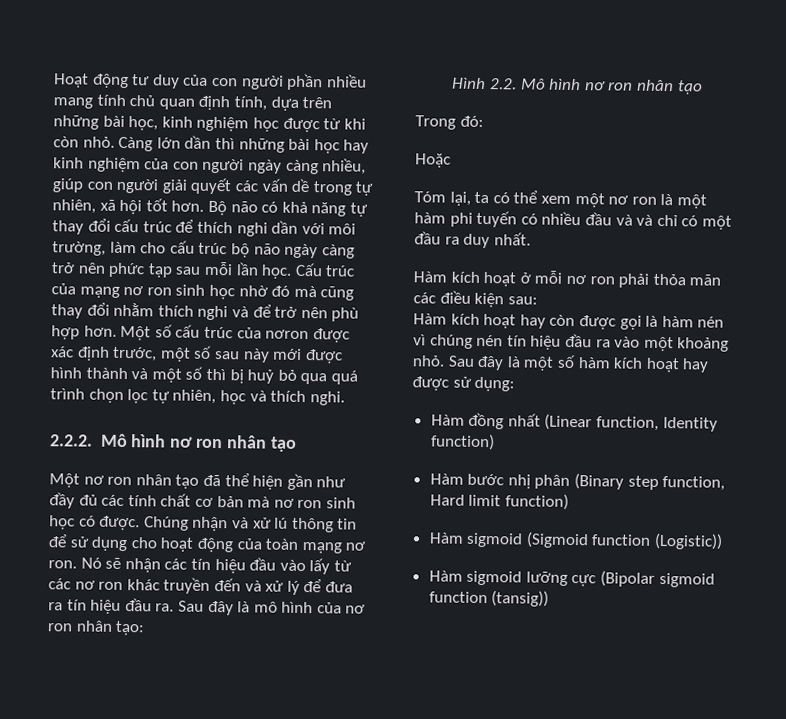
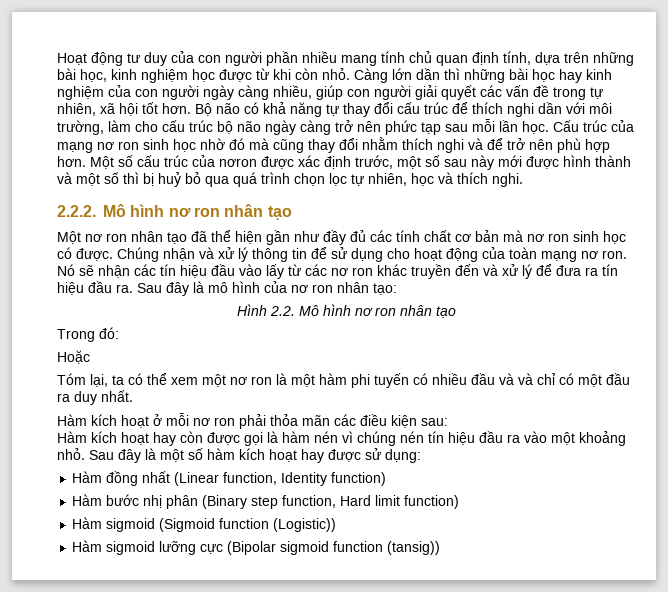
[291,178,311,193] dề -> [533,85,549,97] đề
[274,517,289,529] lú -> [238,247,248,262] lý

